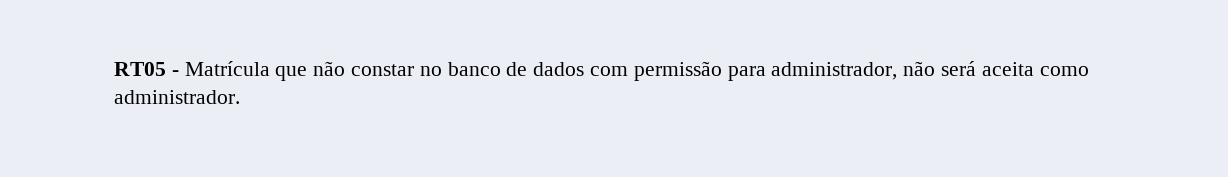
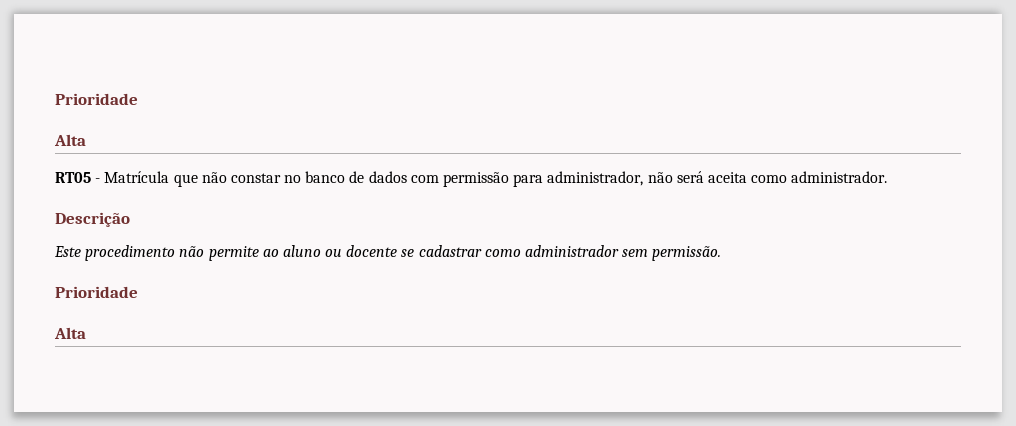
(114, 69) none -> [55,93,138,105] [54,134,86,146] Prioridade // Alta //
(240, 97) none -> [55,212,130,227] [54,245,722,261] [55,286,138,298] [54,327,86,339] // Descrição // Este procedimento não permite ao aluno ou docente se cadastrar como administrador sem permissão. // Prioridade // Alta

